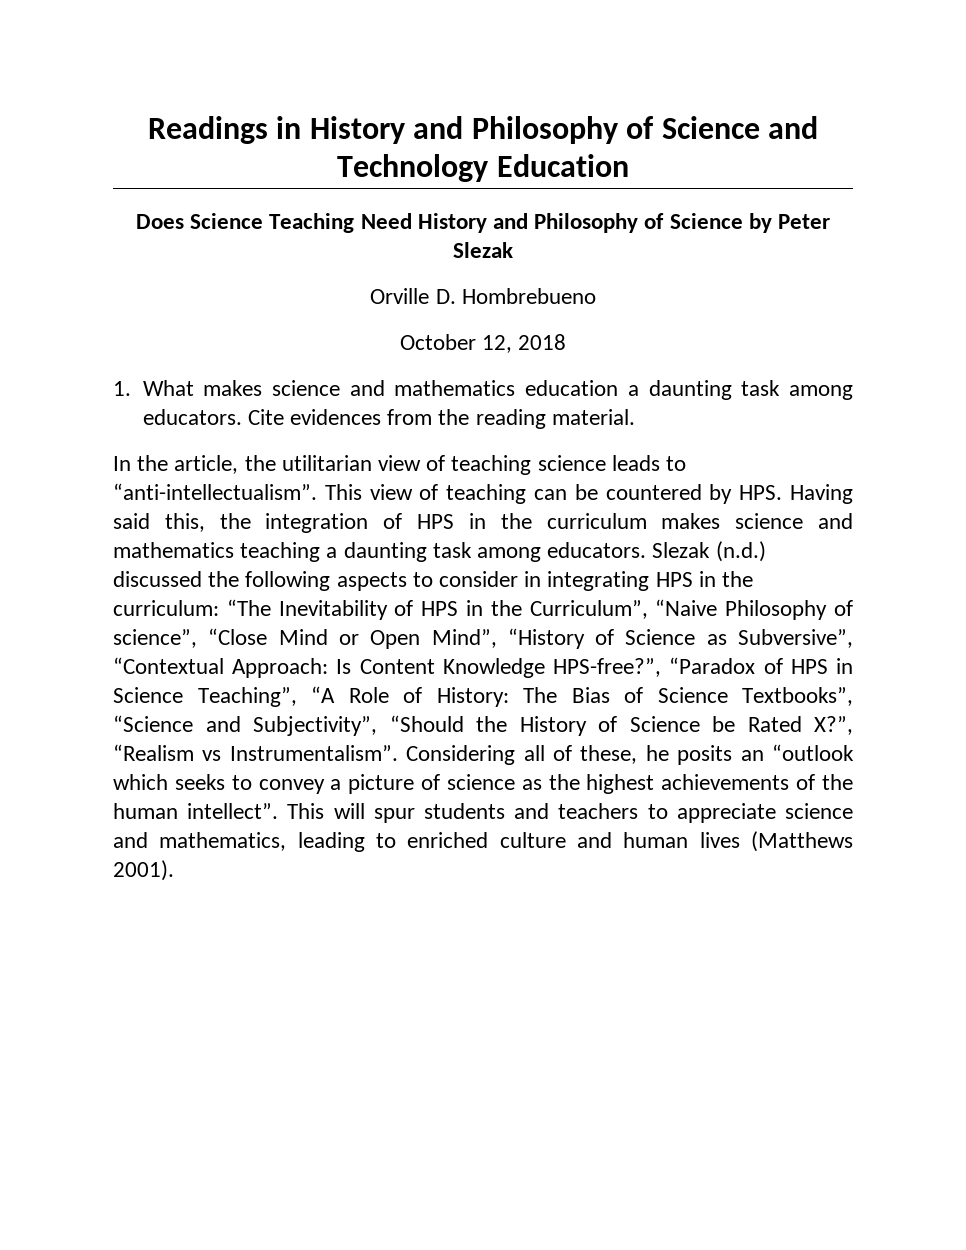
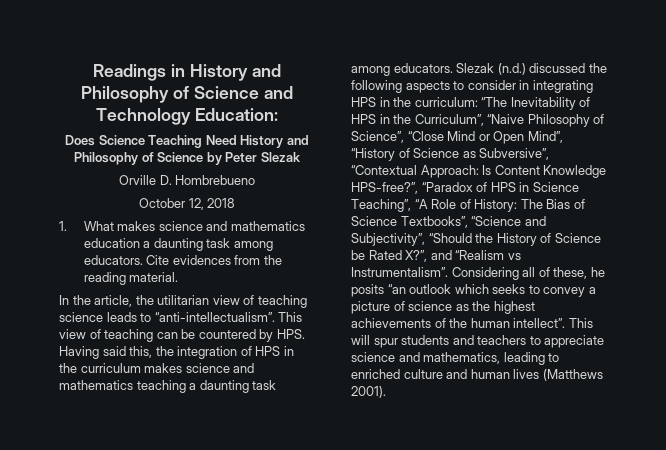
[496,154,629,177] Education -> [194,108,278,121] Education:
[113,629,197,648] science”, -> [351,131,404,143] Science”,
(853, 725) none -> [430,250,452,260] and
[740,744,854,761] an “outlook -> [387,284,452,294] “an outlook

